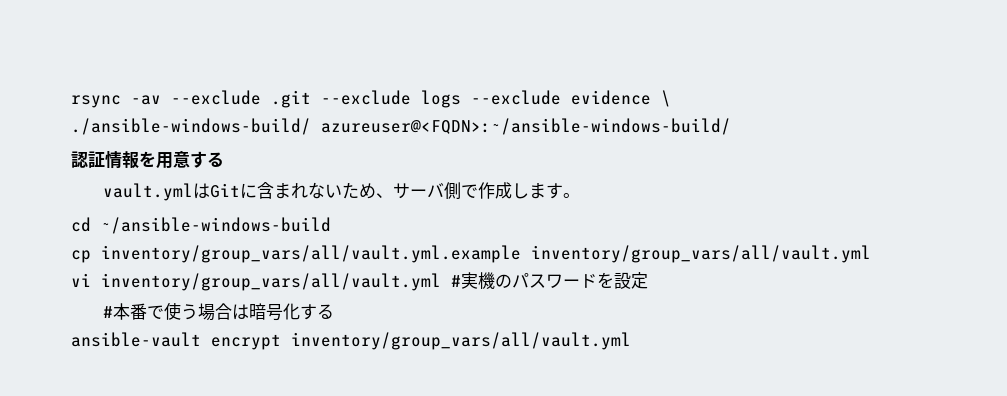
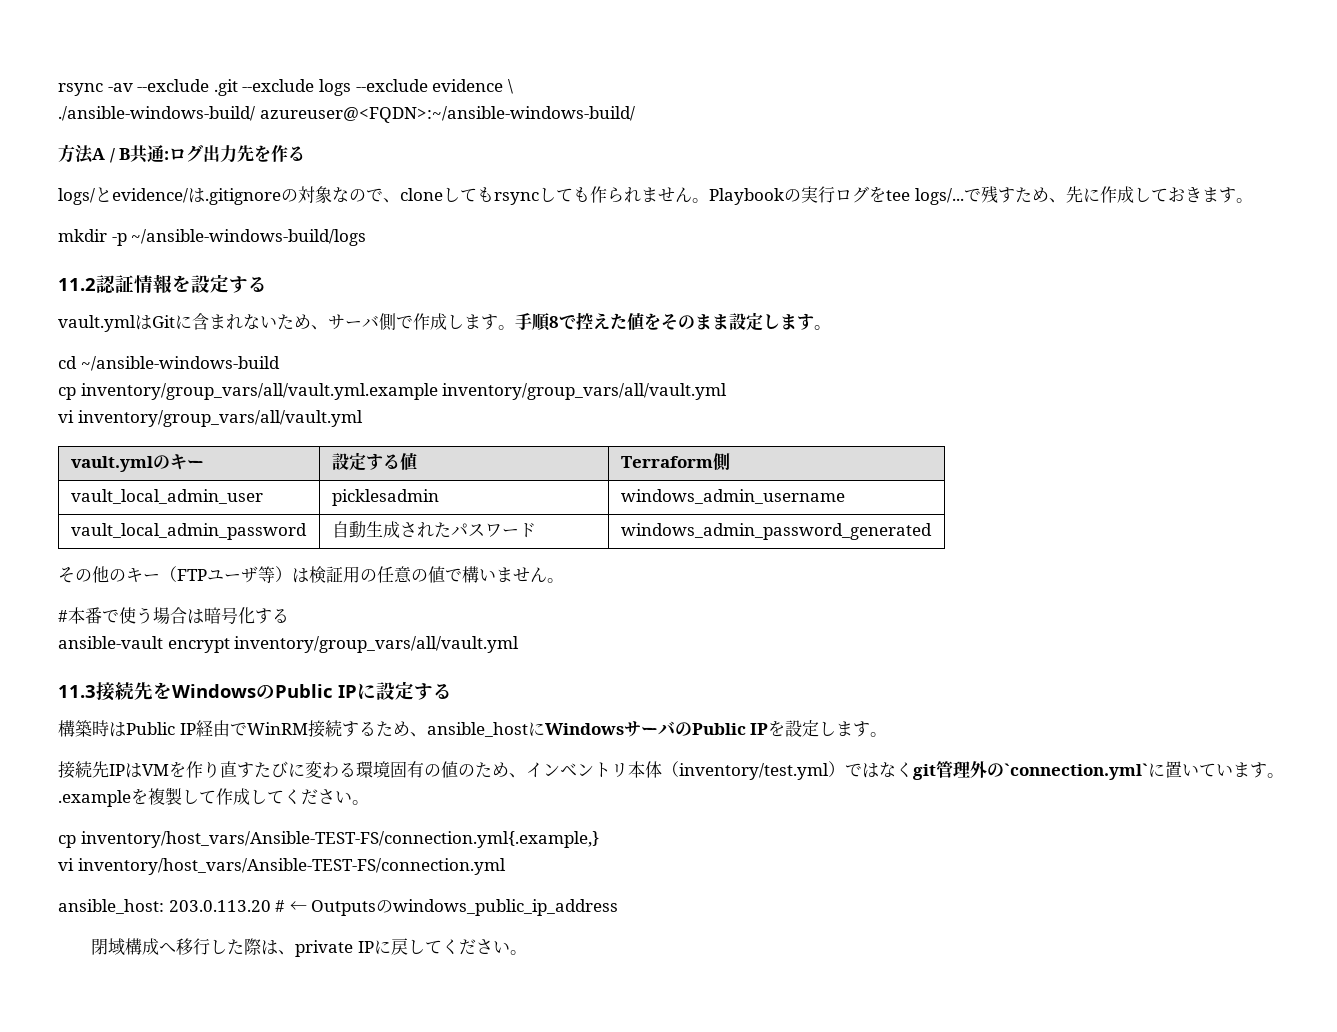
(731, 126) none -> [58,144,306,164] [58,186,1253,205] [58,229,367,246] [58,278,96,291] 方法A / B共通:ログ出力先を作る // logs/とevidence/は.gitignoreの対象なので、cloneしてもrsyncしても作られません。Playbookの実行ログをtee logs/...で残すため、先に作成しておきます。 // mkdir -p ~/ansible-windows-build/logs // 11.2
[156,151,190,169] 用意 -> [191,274,229,293] 設定
(580, 195) none -> [515,312,831,331] 手順8で控えた値をそのまま設定します。
[451,272,648,289] #実機のパスワードを設定 -> [70,454,204,472] [331,452,417,471] [620,453,730,471] [70,489,263,504] [331,489,439,506] [620,489,845,504] [70,523,307,540] [331,521,536,538] [620,523,932,540] [58,566,564,583] // vault.ymlのキー | 設定する値 | Terraform側 // vault_local_admin_user | picklesadmin | windows_admin_username // vault_local_admin_password | 自動生成されたパスワード | windows_admin_password_generated // その他のキー（FTPユーザ等）は検証用の任意の値で構いません。
(631, 341) none -> [58,681,452,701] [58,720,888,738] [58,761,1284,780] [58,787,369,807] [58,831,599,848] [58,858,506,875] [58,899,619,916] [91,938,527,957] // 11.3接続先をWindowsのPublic IPに設定する // 構築時はPublic IP経由でWinRM接続するため、ansible_hostにWindowsサーバのPublic IPを設定します。 // 接続先IPはVMを作り直すたびに変わる環境固有の値のため、インベントリ本体（inventory/test.yml）ではなくgit管理外の`connection.yml`に置いています。.exampleを複製して作成してください。 // cp inventory/host_vars/Ansible-TEST-FS/connection.yml{.example,} // vi inventory/host_vars/Ansible-TEST-FS/connection.yml // ansible_host: 203.0.113.20 # ← Outputsのwindows_public_ip_address // 閉域構成へ移行した際は、private IPに戻してください。

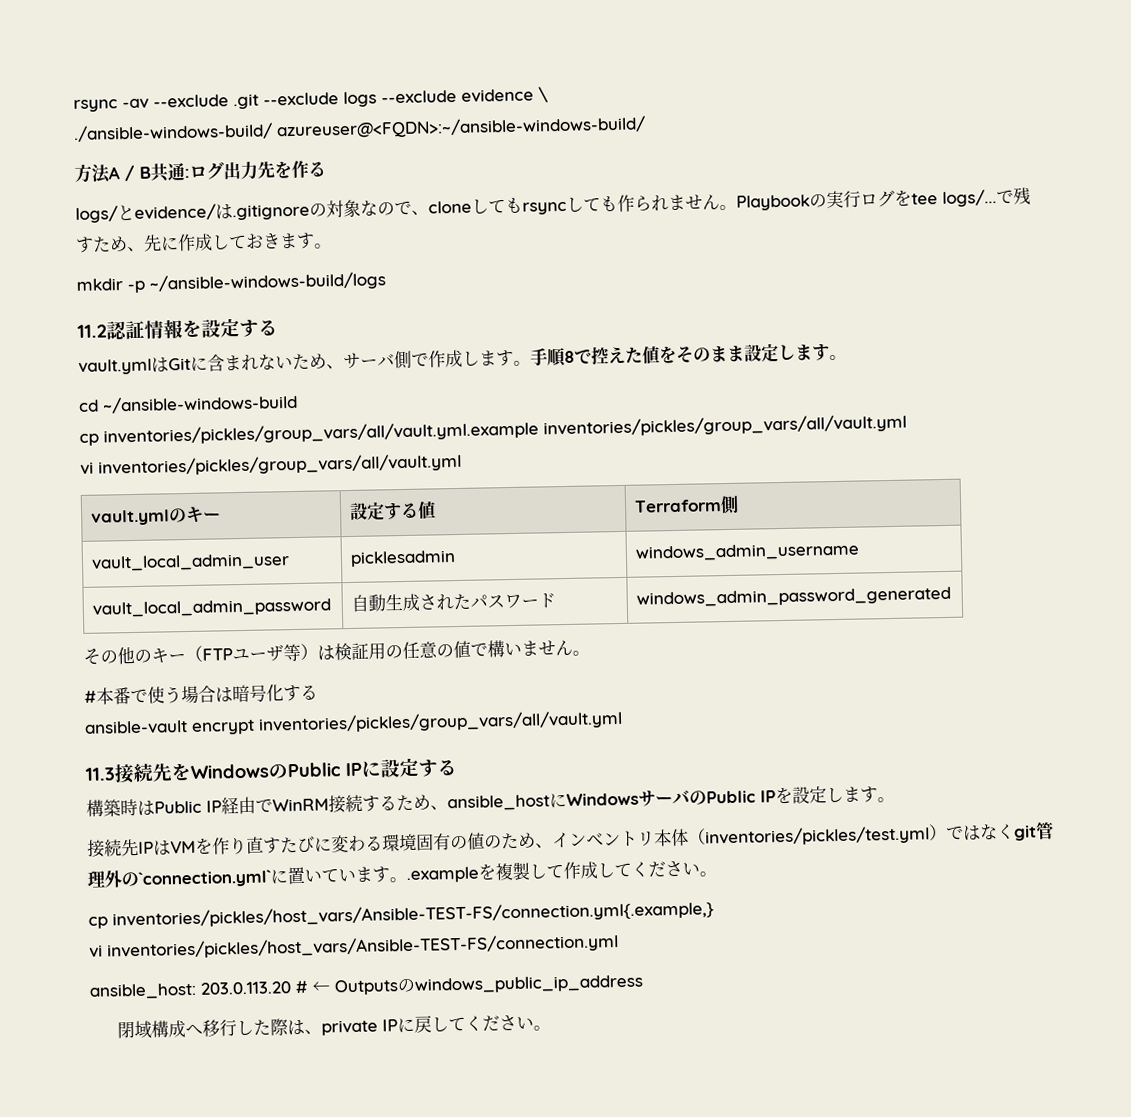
[80,383,728,400] [58,410,363,427] inventory/group_vars/all/vault.yml.example inventory/group_vars/all/vault.yml // vi inventory/group_vars/all/vault.yml -> [103,413,907,446] [80,452,462,477] inventories/pickles/group_vars/all/vault.yml.example inventories/pickles/group_vars/all/vault.yml // vi inventories/pickles/group_vars/all/vault.yml
[234,636,520,653] inventory/group_vars/all/vault.yml -> [258,709,623,734] inventories/pickles/group_vars/all/vault.yml
[679,763,829,780] inventory/test.yml -> [705,825,930,847] inventories/pickles/test.yml
[80,831,599,848] [58,858,506,875] inventory/host_vars/Ansible-TEST-FS/connection.yml{.example,} // vi inventory/host_vars/Ansible-TEST-FS/connection.yml -> [112,900,714,929] [89,933,619,960] inventories/pickles/host_vars/Ansible-TEST-FS/connection.yml{.example,} // vi inventories/pickles/host_vars/Ansible-TEST-FS/connection.yml

